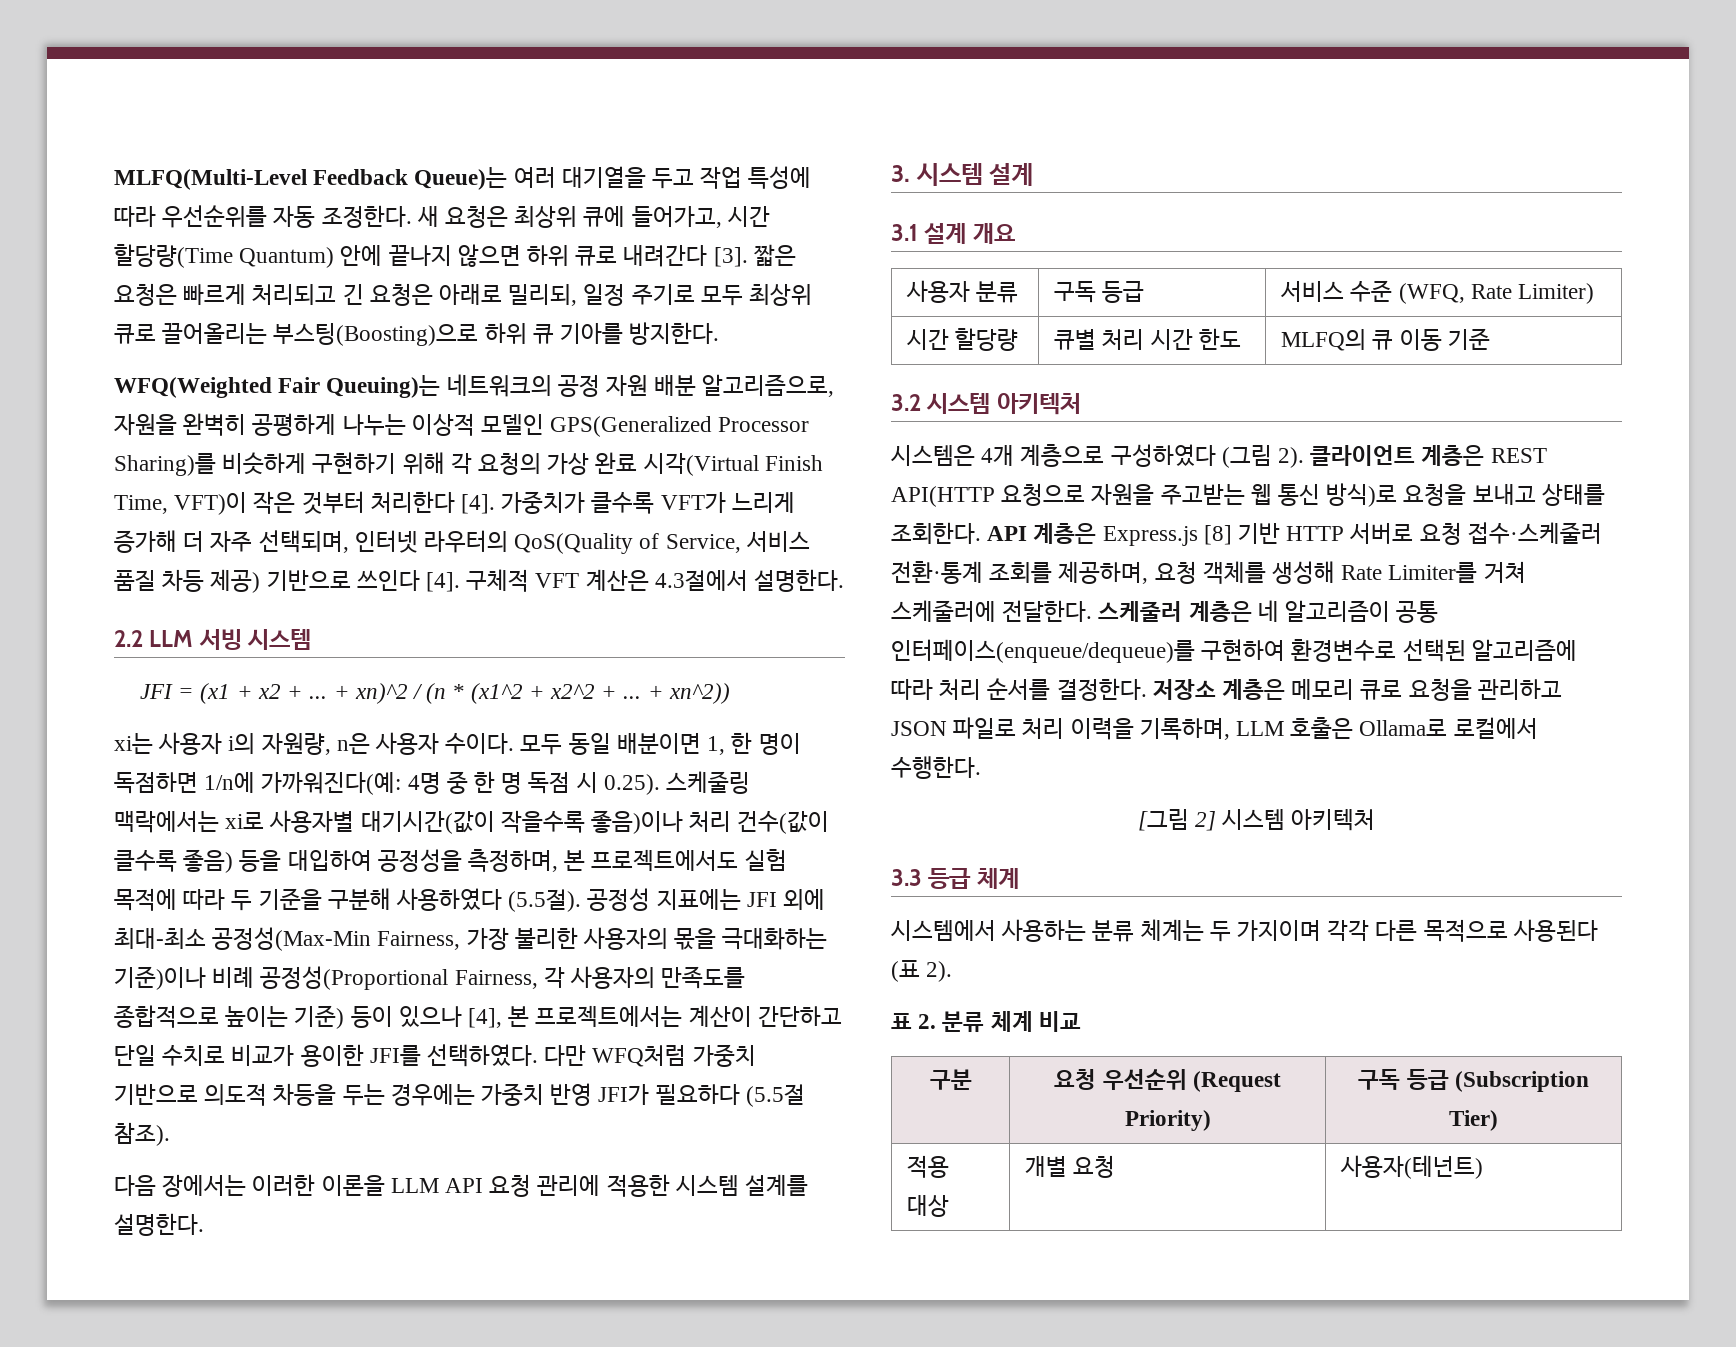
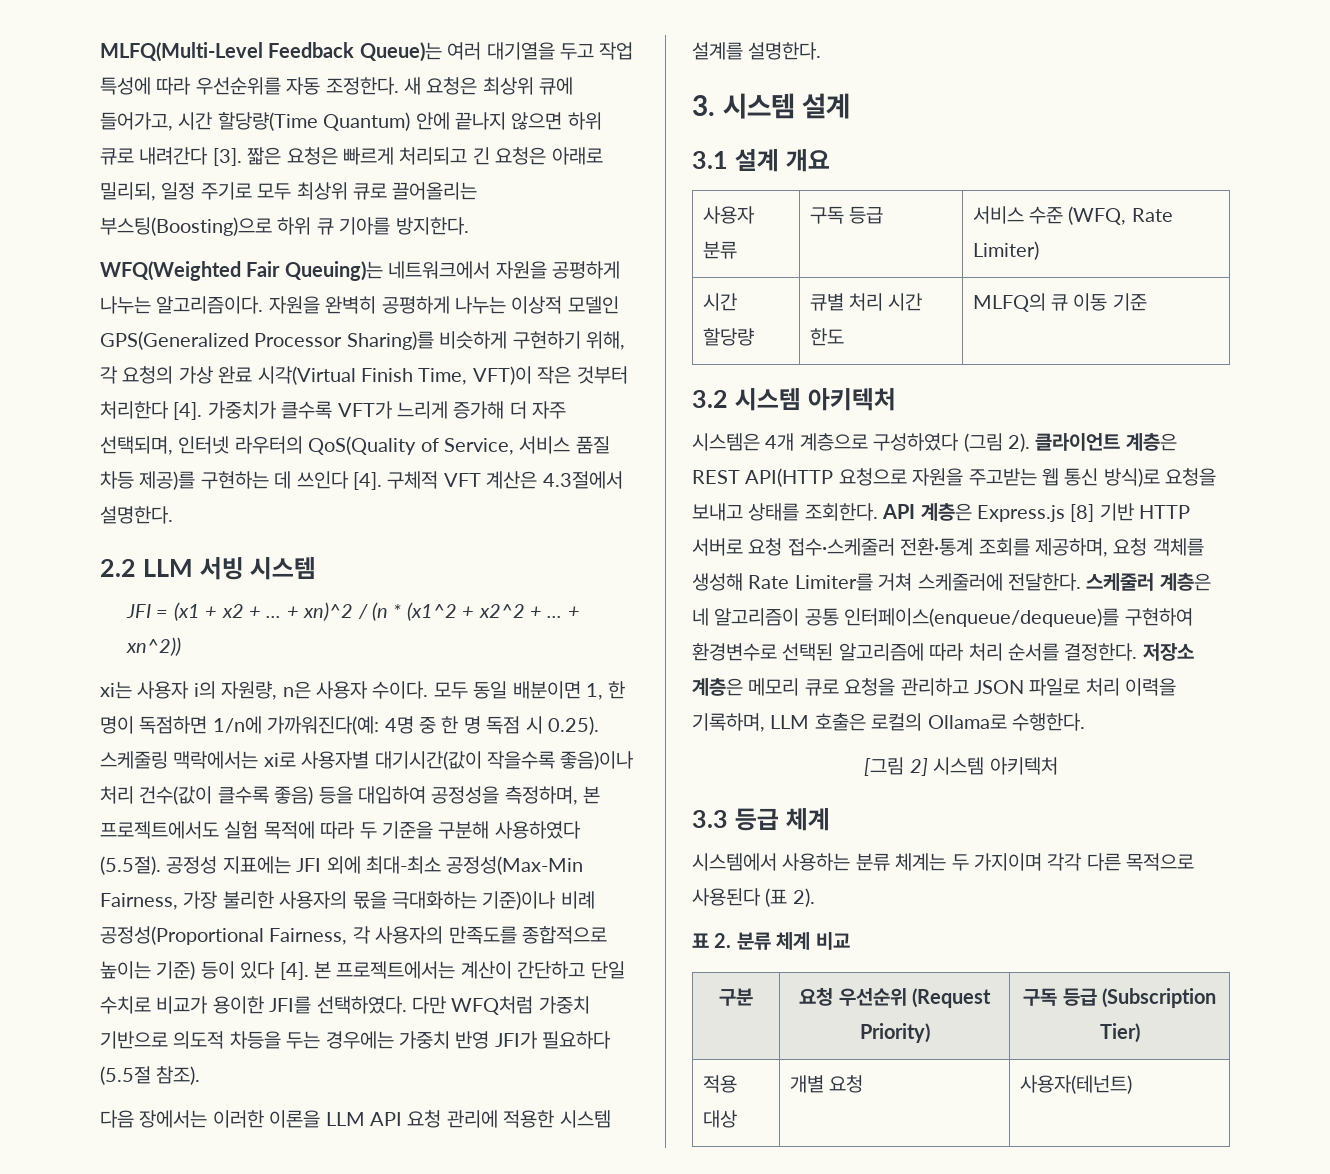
[446,374,835,397] 네트워크의 공정 자원 배분 알고리즘으로, -> [388,261,620,279] [100,296,264,314] 네트워크에서 자원을 공평하게 나누는 알고리즘이다.
[402,452,445,474] 위해 -> [586,331,625,350] 위해,
[210,569,351,593] 제공) 기반으로 -> [139,471,292,490] 제공)를 구현하는 데
[398,1006,503,1028] 있으나 [4], -> [240,961,309,980] 있다 [4].
[1359,717,1538,739] Ollama로 로컬에서 -> [871,713,1007,731] 로컬의 Ollama로

